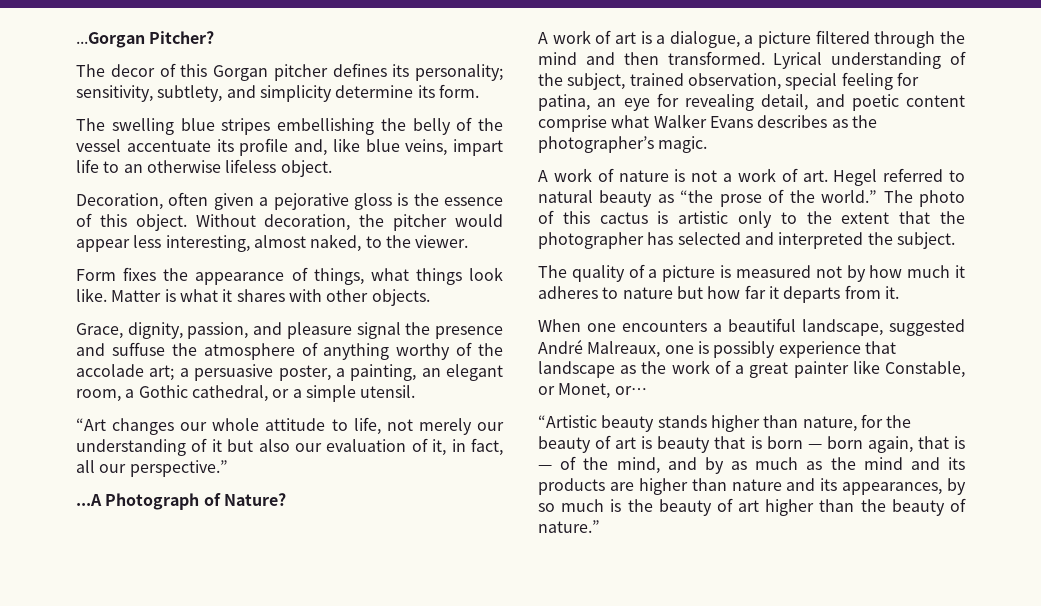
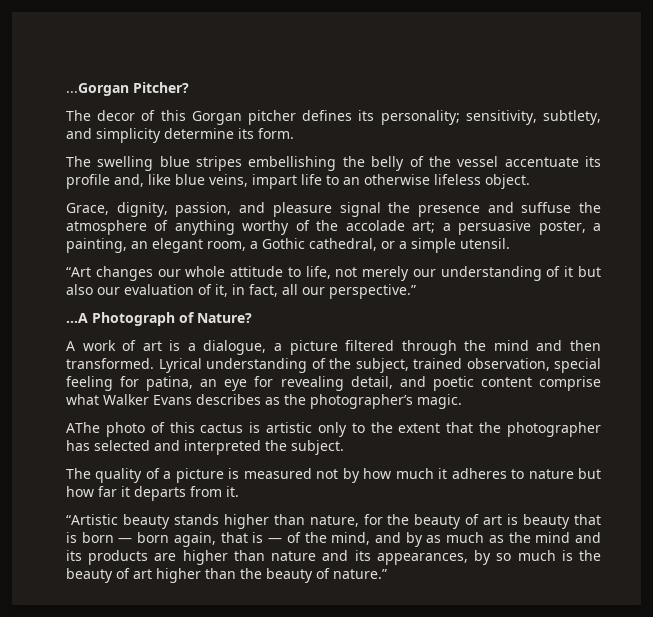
[76,192,503,210] [76,213,503,231] [76,234,469,252] [76,267,503,285] [76,288,430,306] // Decoration, often given a pejorative gloss is the essence of this object. Without decoration, the pitcher would appear less interesting, almost naked, to the viewer. // Form fixes the appearance of things, what things look like. Matter is what it shares with other objects. -> (530, 181) none
[538,168,965,186] [538,189,913,207] A work of nature is not a work of art. Hegel referred to natural beauty as “the prose of the world.” The -> [66,422,100,433] AThe
[538,318,965,336] [538,339,896,358] [538,360,965,378] [538,383,647,399] // When one encounters a beautiful landscape, suggested André Malreaux, one is possibly experience that landscape as the work of a great painter like Constable, or Monet, or… -> (239, 491) none

